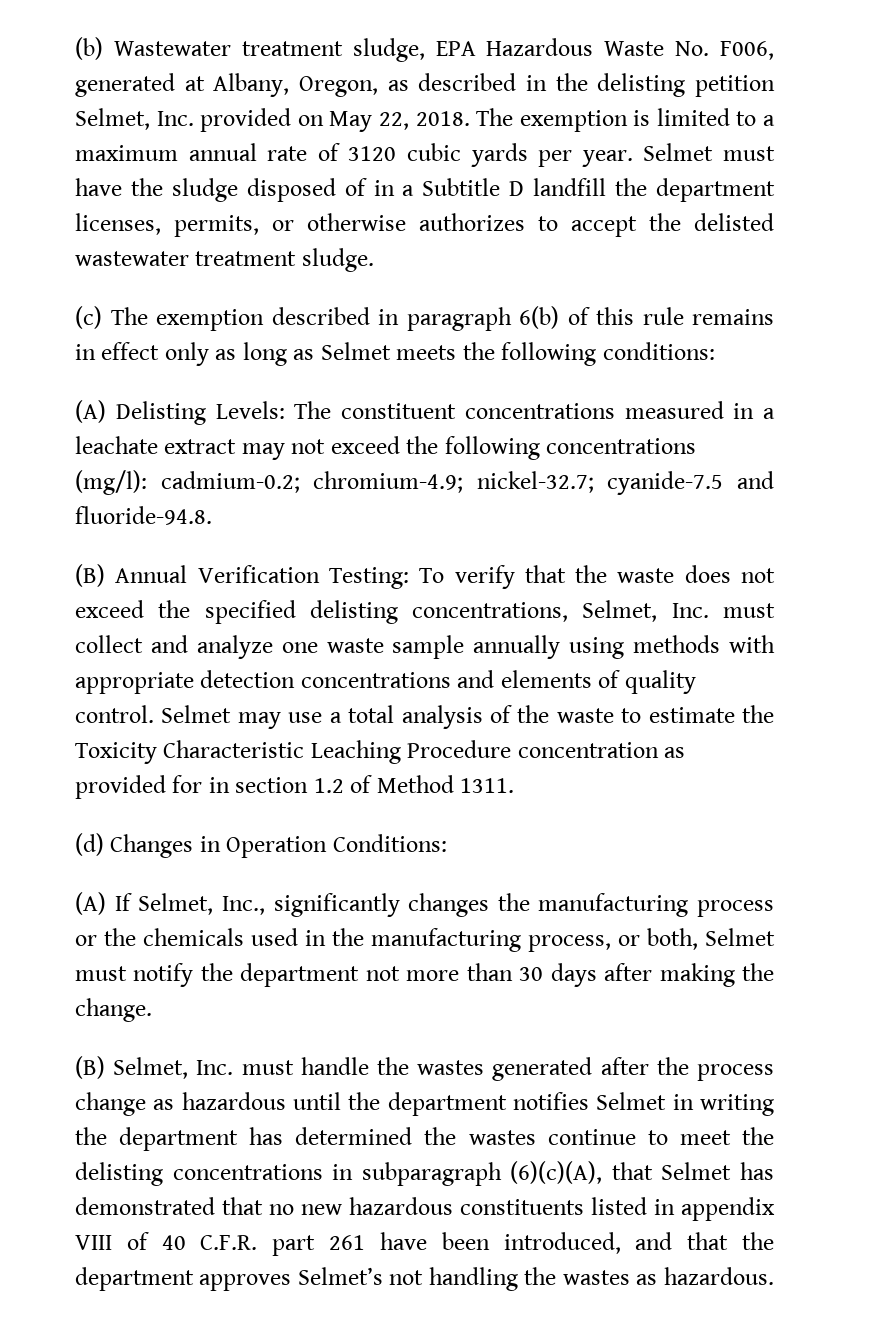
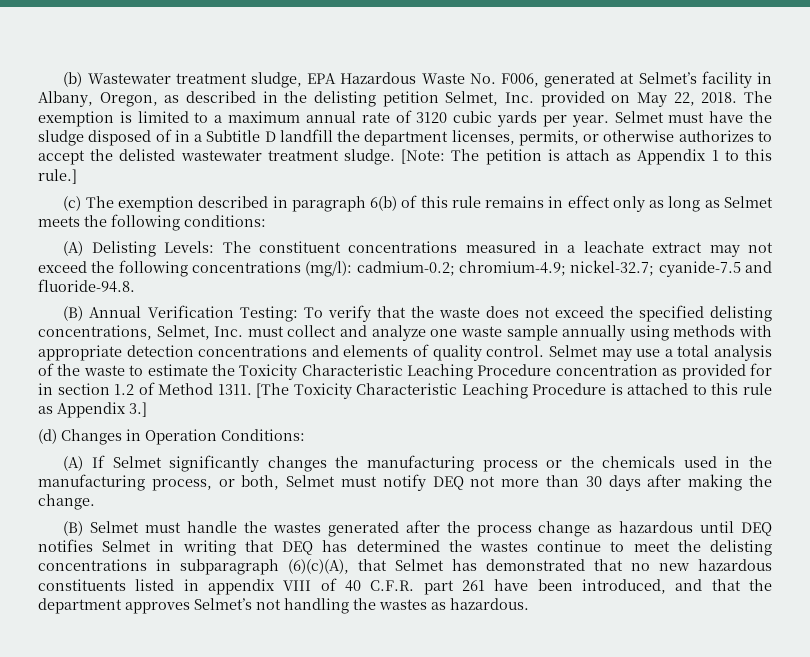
(205, 83) none -> [638,71,772,88] Selmet’s facility in
(374, 260) none -> [401,149,773,165] [38,169,77,184] [Note: The petition is attach as Appendix 1 to this rule.]
(515, 785) none -> [256,383,772,399] [38,402,147,418] [The Toxicity Characteristic Leaching Procedure is attached to this rule as Appendix 3.]
[138,893,265,915] Selmet, Inc., -> [112,456,162,468] Selmet
[200,963,360,987] the department -> [432,476,464,490] DEQ
[113,1057,234,1079] Selmet, Inc. -> [90,521,140,533] Selmet
[348,1092,507,1116] the department -> [741,522,772,536] DEQ
[75,1127,239,1151] the department -> [244,540,314,555] that DEQ

